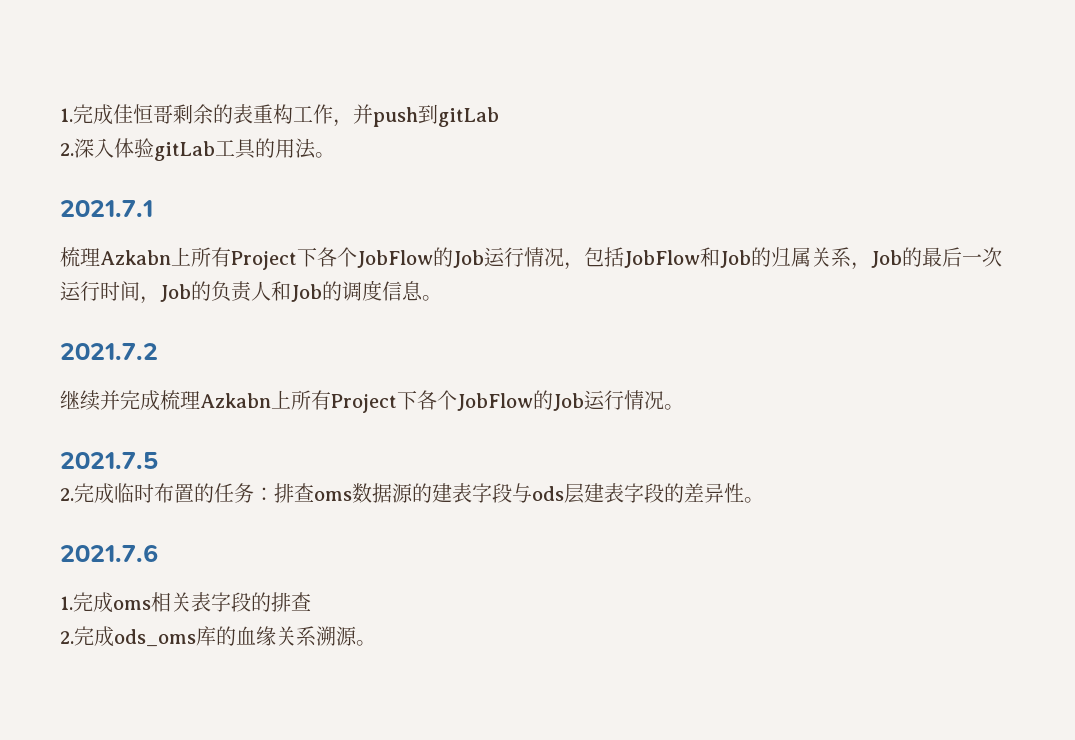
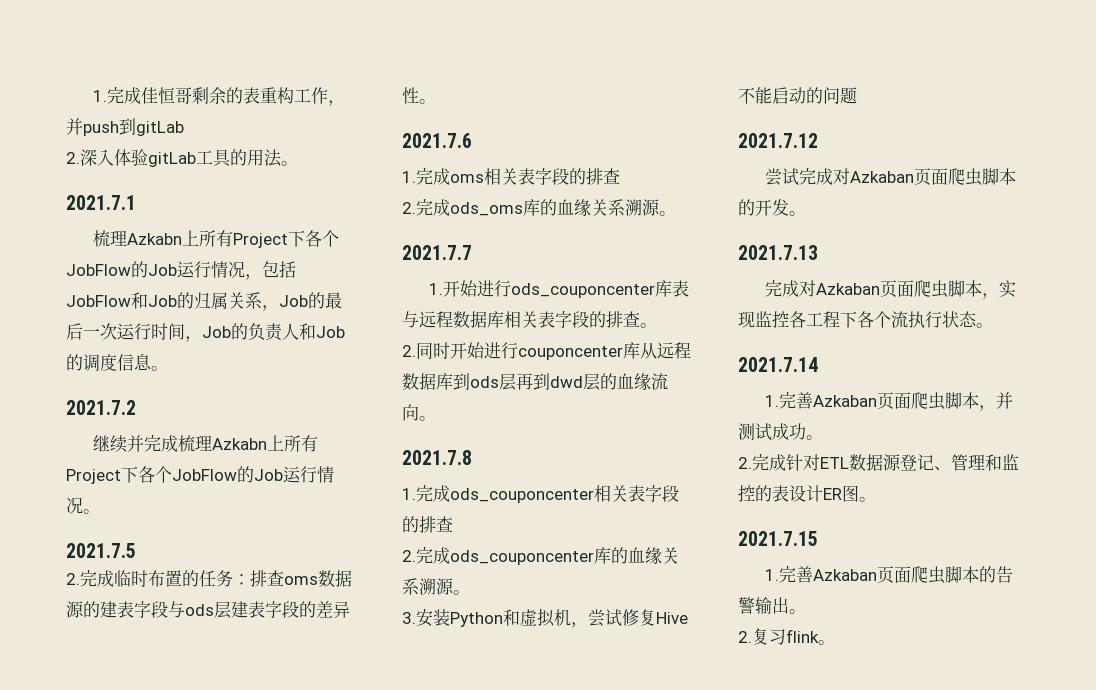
(376, 643) none -> [402,245,472,260] [429,280,690,298] [402,311,657,328] [402,342,691,360] [402,373,668,391] [402,404,436,421] [402,450,472,465] [402,485,679,503] [402,516,453,533] [402,547,679,565] [402,578,470,595] [402,608,688,628] [738,87,857,104] [738,133,818,148] [765,168,1017,186] [738,199,806,216] [738,245,818,260] [765,280,1017,299] [738,311,993,328] [738,357,818,372] [765,392,1014,411] [738,423,823,441] [738,454,1019,471] [738,485,876,502] [738,531,818,546] [765,566,1014,584] [738,597,806,614] [738,628,835,645] // 2021.7.7 // 1.开始进行ods_couponcenter库表与远程数据库相关表字段的排查。 // 2.同时开始进行couponcenter库从远程数据库到ods层再到dwd层的血缘流向。 // 2021.7.8 // 1.完成ods_couponcenter相关表字段的排查 // 2.完成ods_couponcenter库的血缘关系溯源。 // 3.安装Python和虚拟机，尝试修复Hive不能启动的问题 // 2021.7.12 // 尝试完成对Azkaban页面爬虫脚本的开发。 // 2021.7.13 // 完成对Azkaban页面爬虫脚本，实现监控各工程下各个流执行状态。 // 2021.7.14 // 1.完善Azkaban页面爬虫脚本，并测试成功。 // 2.完成针对ETL数据源登记、管理和监控的表设计ER图。 // 2021.7.15 // 1.完善Azkaban页面爬虫脚本的告警输出。 // 2.复习flink。

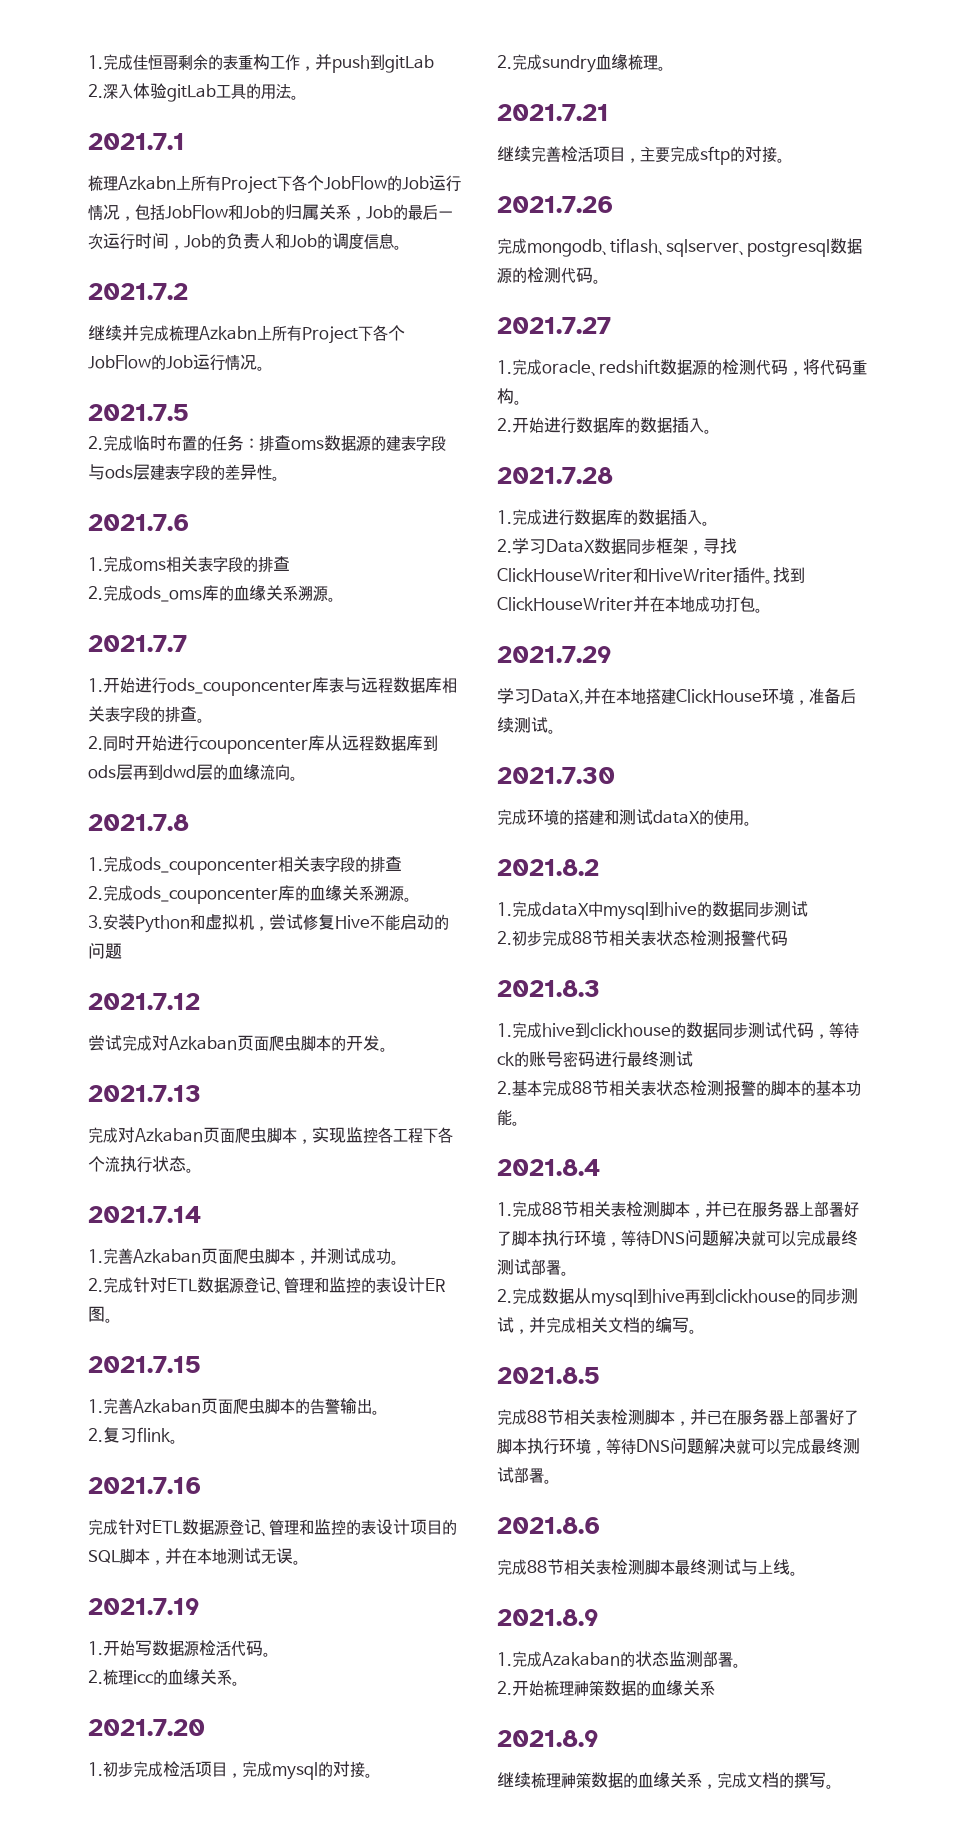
(835, 642) none -> [88,1477,201,1494] [88,1519,457,1537] [88,1548,301,1565] [88,1598,200,1615] [88,1640,271,1657] [88,1669,240,1686] [88,1719,205,1736] [88,1761,373,1780] [497,54,666,73] [497,104,609,121] [497,146,785,165] [497,196,613,213] [497,238,862,257] [497,267,601,284] [497,317,611,334] [497,359,867,377] [497,388,522,405] [497,417,712,434] [497,467,613,484] [497,509,710,526] [497,538,737,555] [497,567,805,584] [497,596,763,613] [497,646,612,663] [497,688,856,705] [497,717,556,734] [497,767,615,784] [497,809,752,826] [497,859,599,876] [497,901,808,920] [497,930,788,947] [497,980,600,997] [497,1022,859,1039] [497,1051,693,1068] [497,1080,861,1097] [497,1109,520,1126] [497,1159,600,1176] [497,1201,859,1218] [497,1230,858,1247] [497,1259,569,1276] [497,1288,858,1307] [497,1317,697,1334] [497,1367,600,1384] [497,1409,859,1426] [497,1438,860,1455] [497,1467,552,1484] [497,1517,600,1534] [497,1559,798,1576] [497,1609,599,1626] [497,1651,741,1668] [497,1680,715,1697] [497,1730,599,1747] [497,1772,834,1789] // 2021.7.16 // 完成针对ETL数据源登记、管理和监控的表设计项目的SQL脚本，并在本地测试无误。 // 2021.7.19 // 1.开始写数据源检活代码。 // 2.梳理icc的血缘关系。 // 2021.7.20 // 1.初步完成检活项目，完成mysql的对接。 // 2.完成sundry血缘梳理。 // 2021.7.21 // 继续完善检活项目，主要完成sftp的对接。 // 2021.7.26 // 完成mongodb、tiflash、sqlserver、postgresql数据源的检测代码。 // 2021.7.27 // 1.完成oracle、redshift数据源的检测代码，将代码重构。 // 2.开始进行数据库的数据插入。 // 2021.7.28 // 1.完成进行数据库的数据插入。 // 2.学习DataX数据同步框架，寻找ClickHouseWriter和HiveWriter插件。找到ClickHouseWriter并在本地成功打包。 // 2021.7.29 // 学习DataX,并在本地搭建ClickHouse环境，准备后续测试。 // 2021.7.30 // 完成环境的搭建和测试dataX的使用。 // 2021.8.2 // 1.完成dataX中mysql到hive的数据同步测试 // 2.初步完成88节相关表状态检测报警代码 // 2021.8.3 // 1.完成hive到clickhouse的数据同步测试代码，等待ck的账号密码进行最终测试 // 2.基本完成88节相关表状态检测报警的脚本的基本功能。 // 2021.8.4 // 1.完成88节相关表检测脚本，并已在服务器上部署好了脚本执行环境，等待DNS问题解决就可以完成最终测试部署。 // 2.完成数据从mysql到hive再到clickhouse的同步测试，并完成相关文档的编写。 // 2021.8.5 // 完成88节相关表检测脚本，并已在服务器上部署好了脚本执行环境，等待DNS问题解决就可以完成最终测试部署。 // 2021.8.6 // 完成88节相关表检测脚本最终测试与上线。 // 2021.8.9 // 1.完成Azakaban的状态监测部署。 // 2.开始梳理神策数据的血缘关系 // 2021.8.9 // 继续梳理神策数据的血缘关系，完成文档的撰写。

